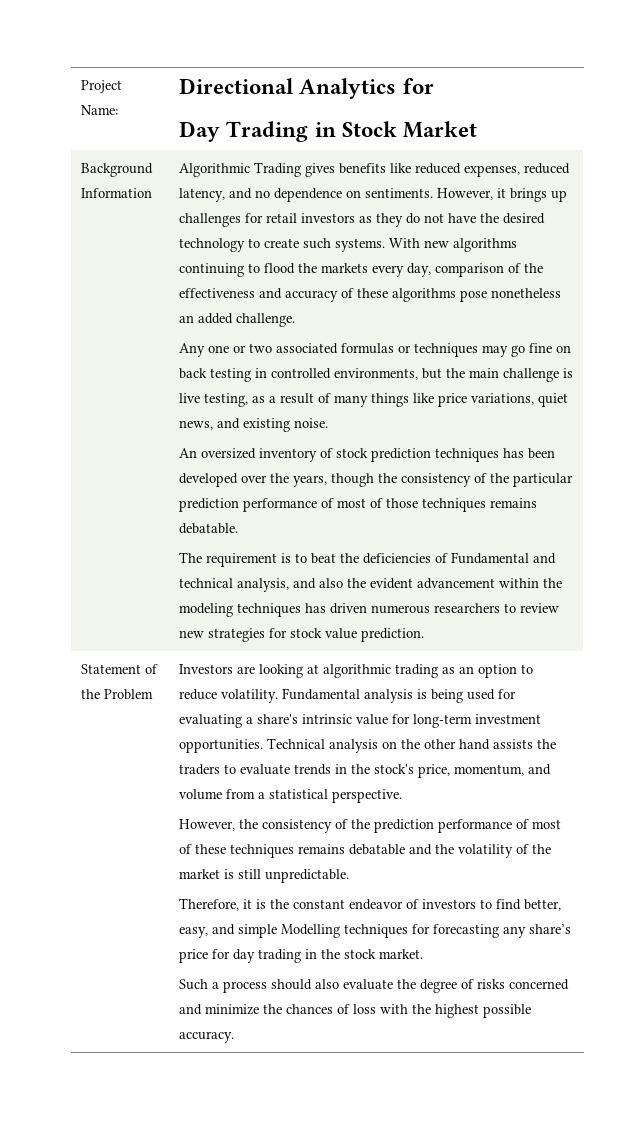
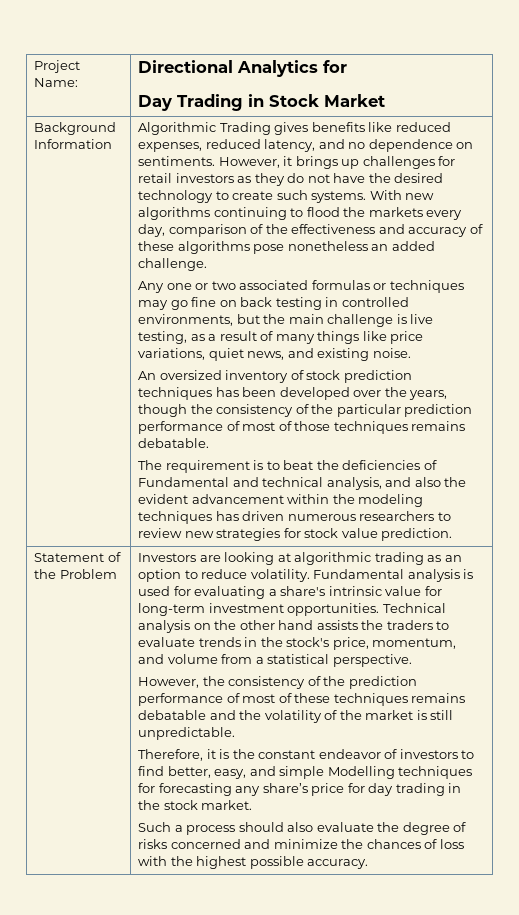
[431,689,464,703] being -> (474, 574) none

